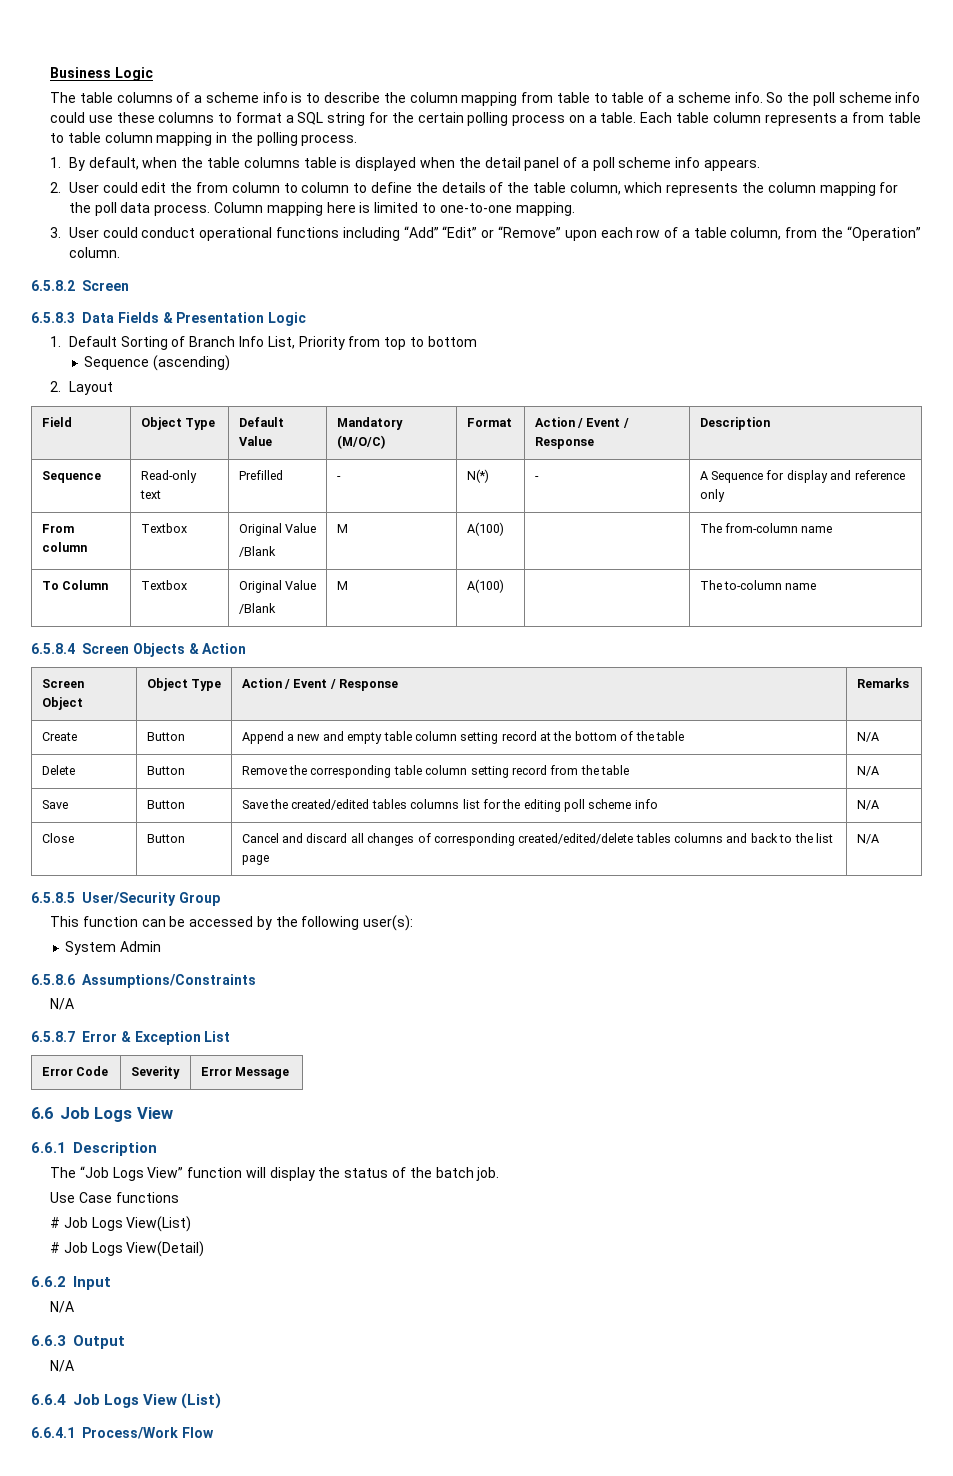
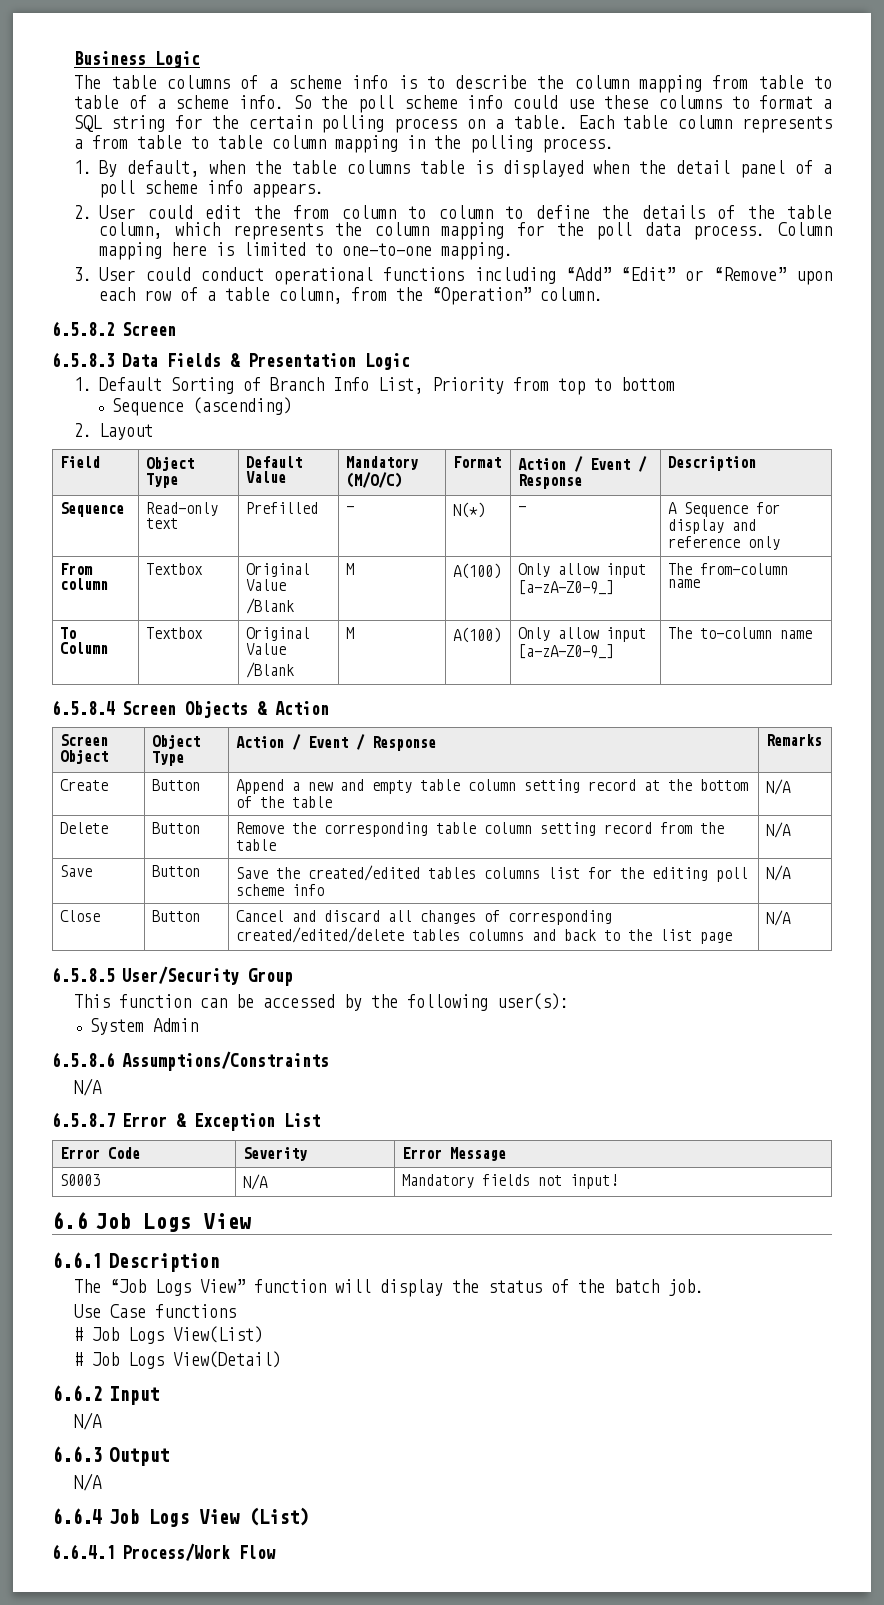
(504, 529) none -> [517,563,646,578] [517,580,614,595] Only allow input [a-zA-Z0-9_]
(504, 586) none -> [517,627,646,642] [517,644,614,659] Only allow input [a-zA-Z0-9_]
(290, 1073) none -> [59,1174,100,1186] [242,1174,268,1190] [401,1174,618,1189] // S0003 | N/A | Mandatory fields not input!

